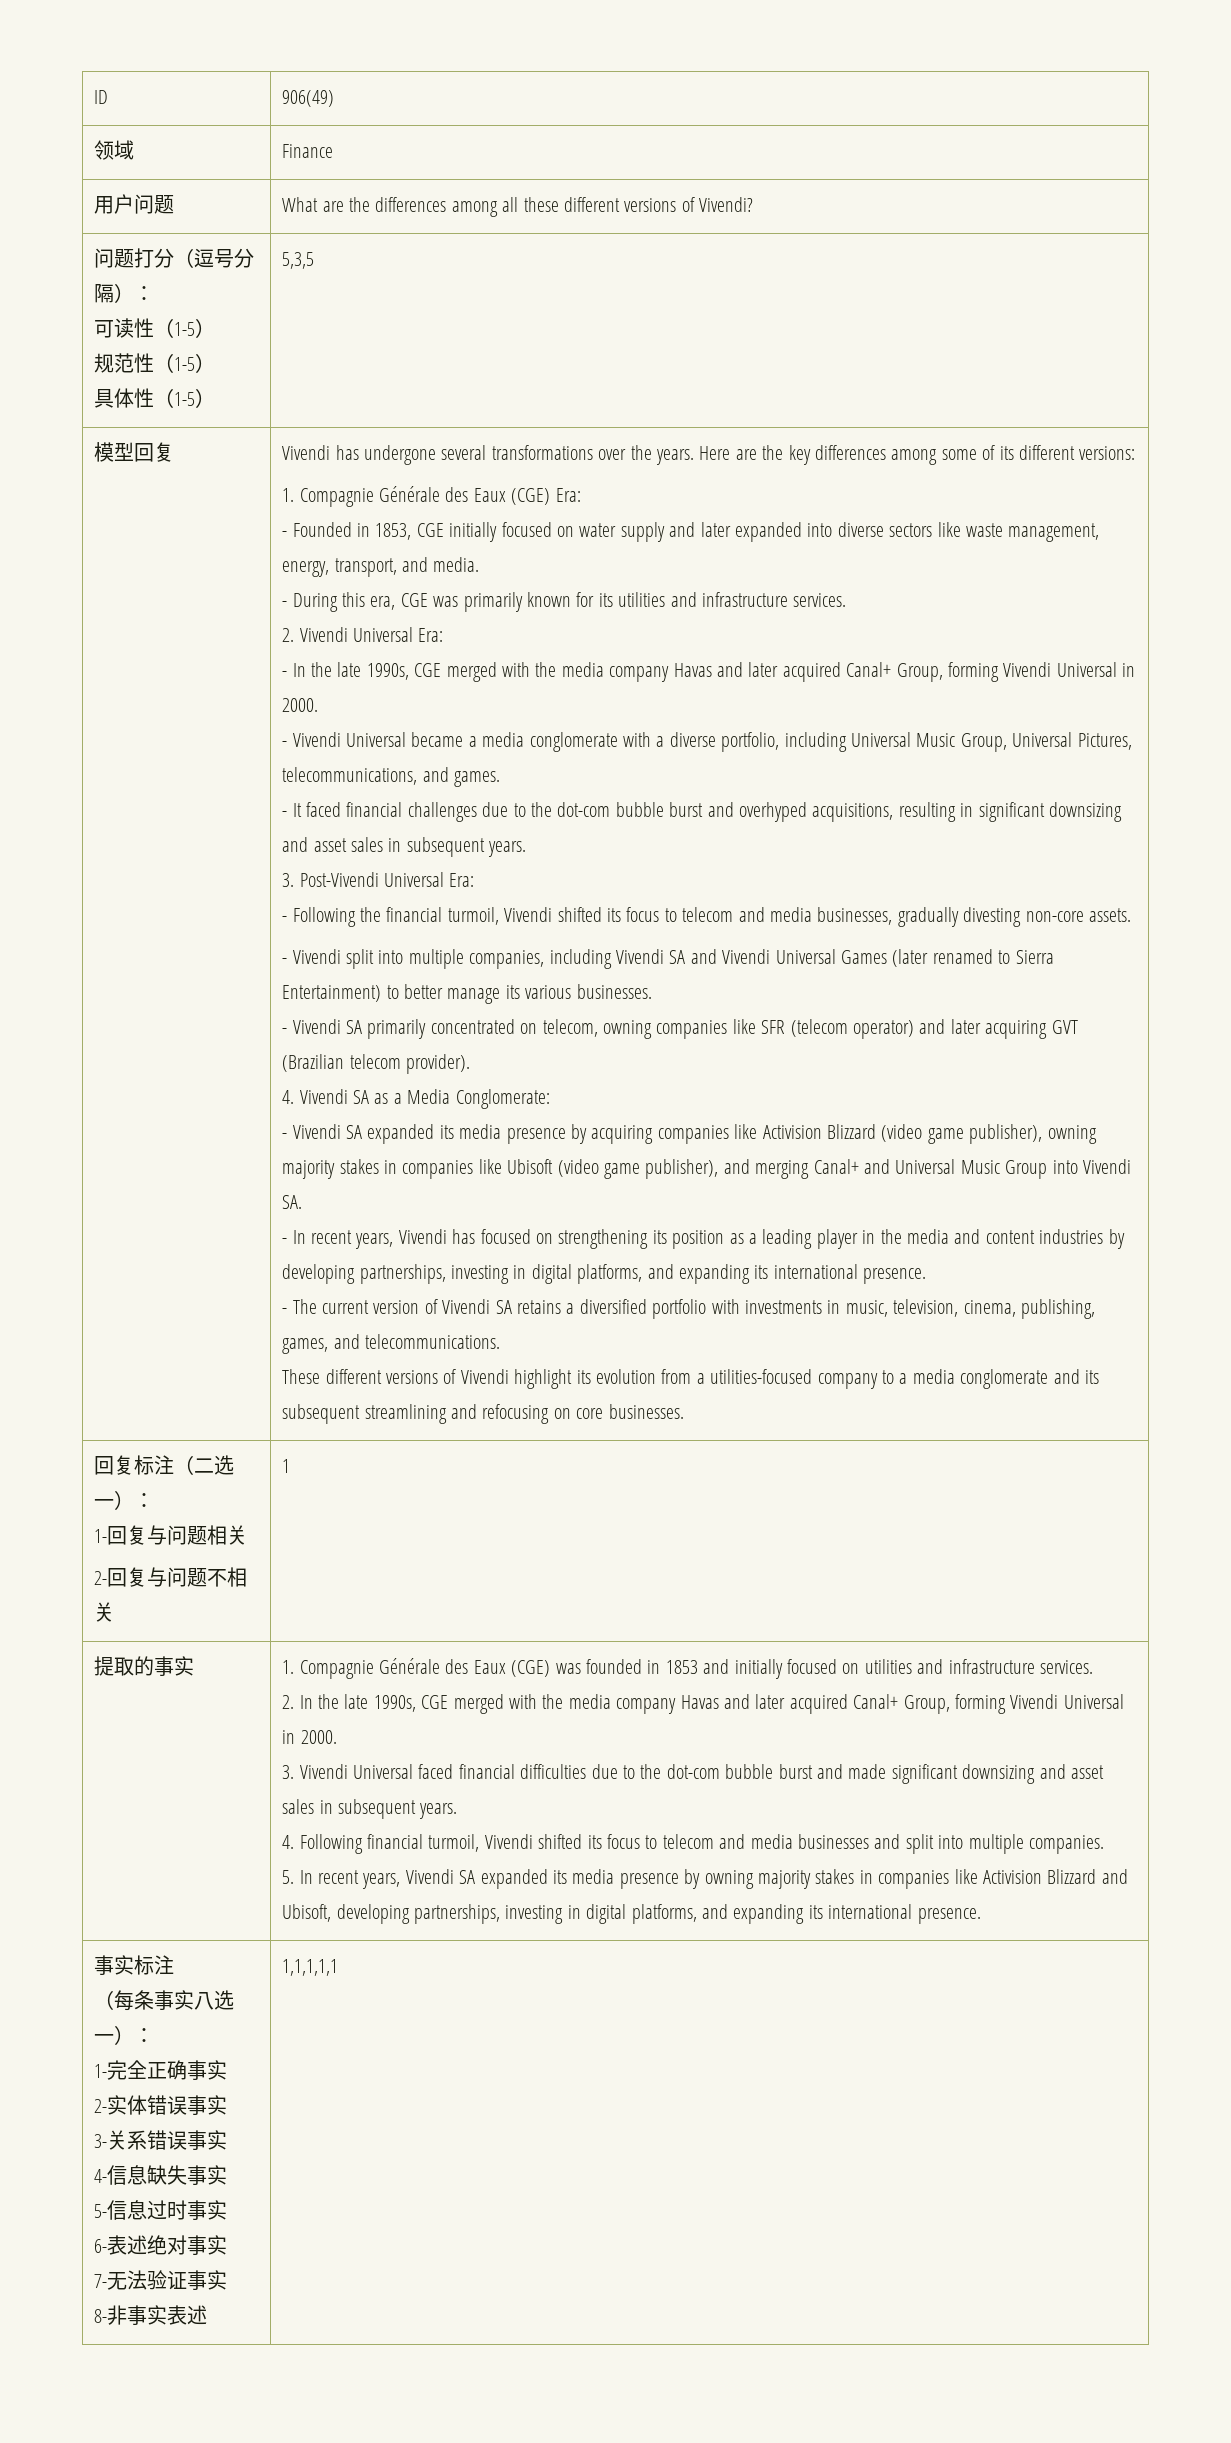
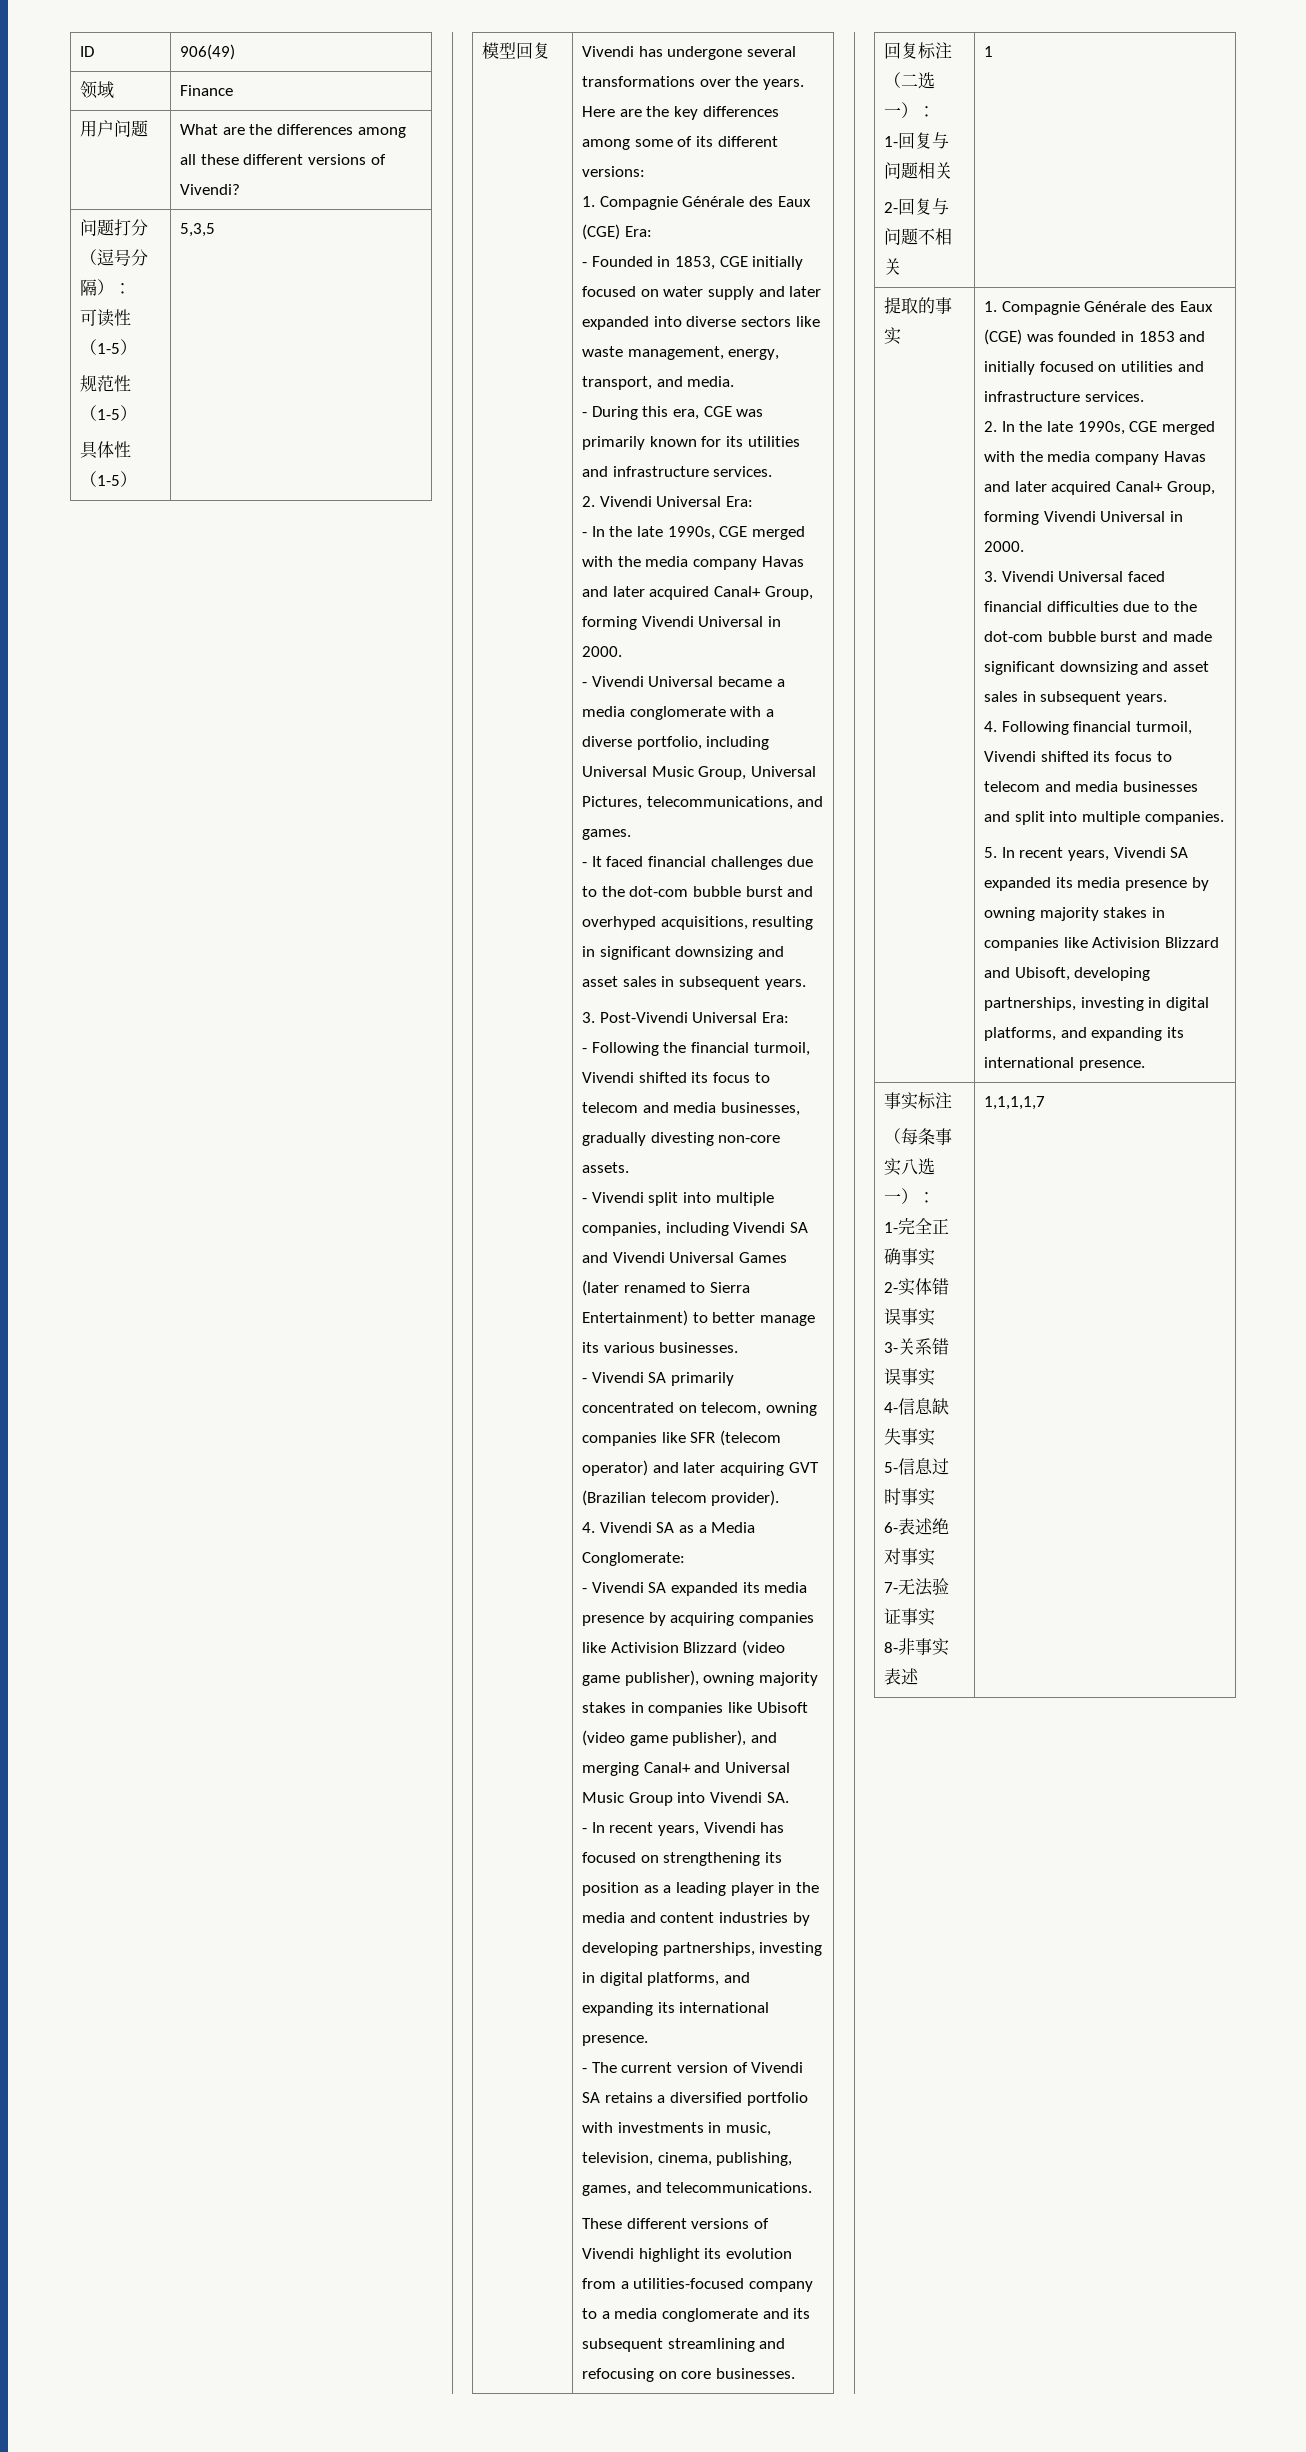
[282,1959,339,1976] 1,1,1,1,1 -> [984,1096,1046,1110] 1,1,1,1,7

